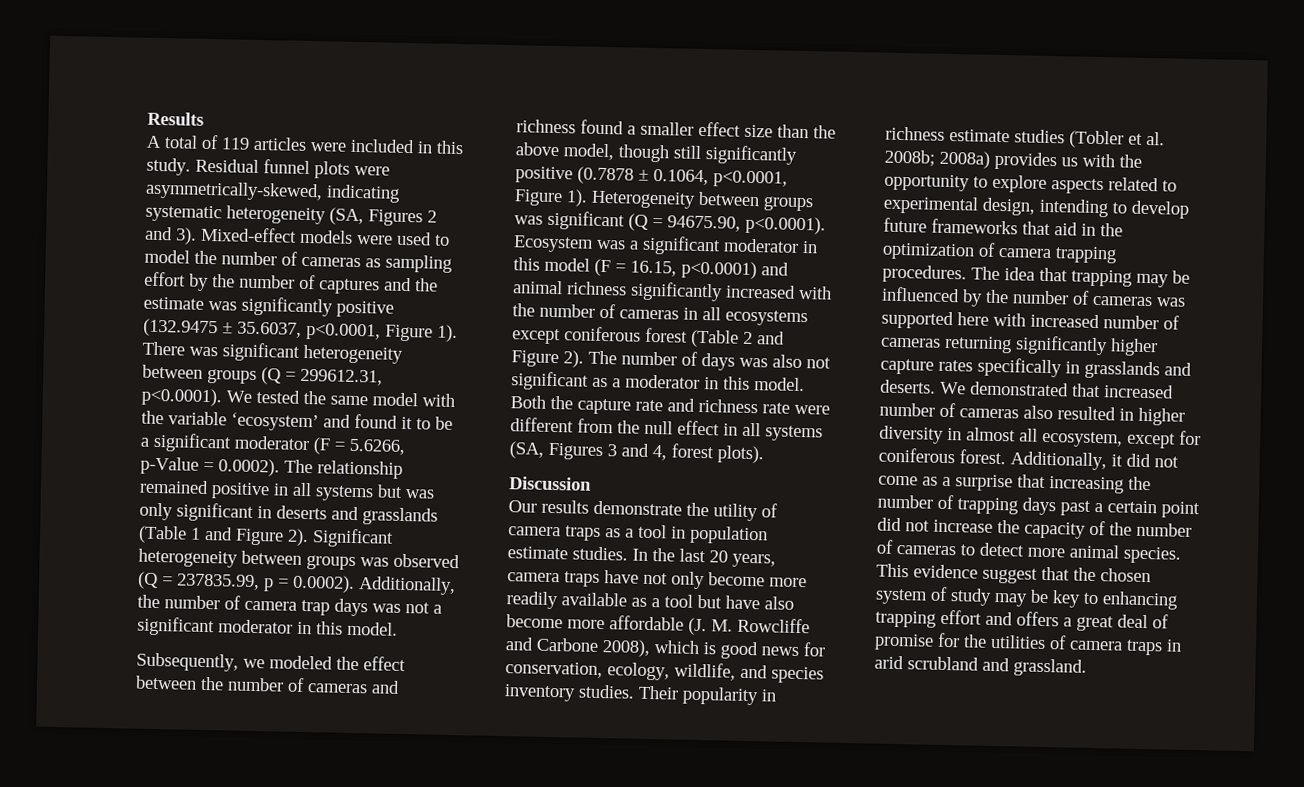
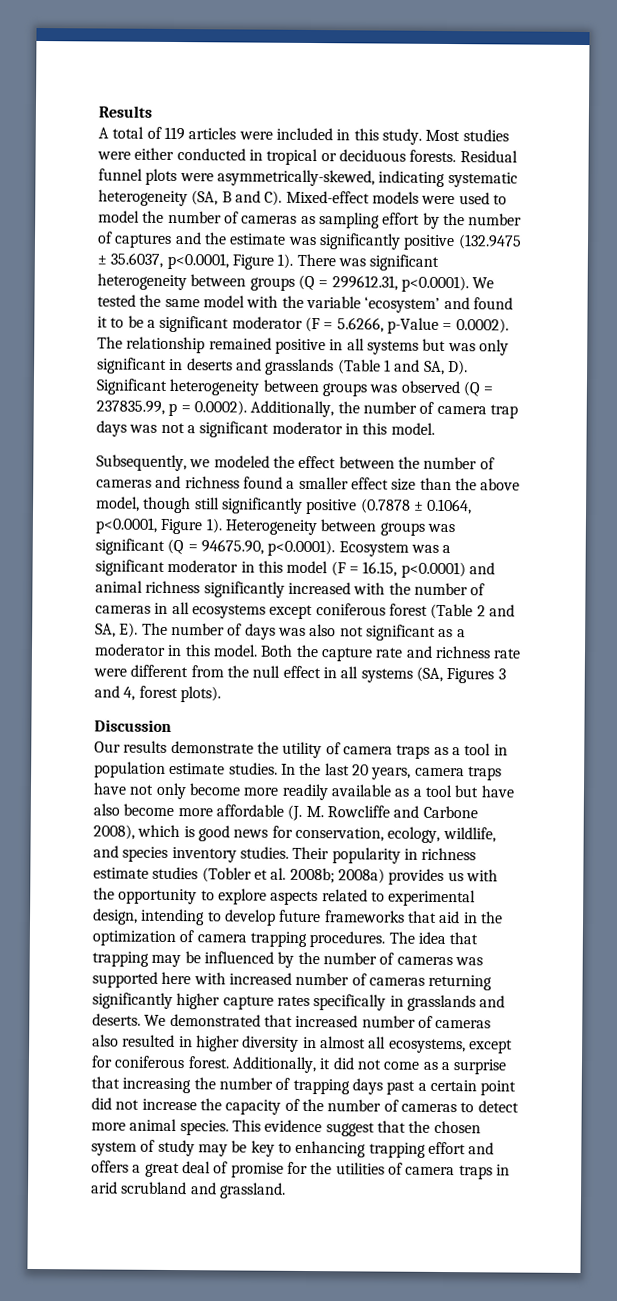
(191, 166) none -> [425,129,509,142] [97,147,457,166] Most studies were either conducted in tropical or deciduous forests.
[368,209,437,227] [145,226,197,245] Figures 2 and 3). -> [221,190,283,206] B and C).
[235,528,309,547] Figure 2). -> [423,360,468,376] SA, D).
[511,350,584,368] Figure 2). -> [95,622,139,638] SA, E).
[1042,430,1123,448] ecosystem, -> [388,1038,466,1054] ecosystems,

